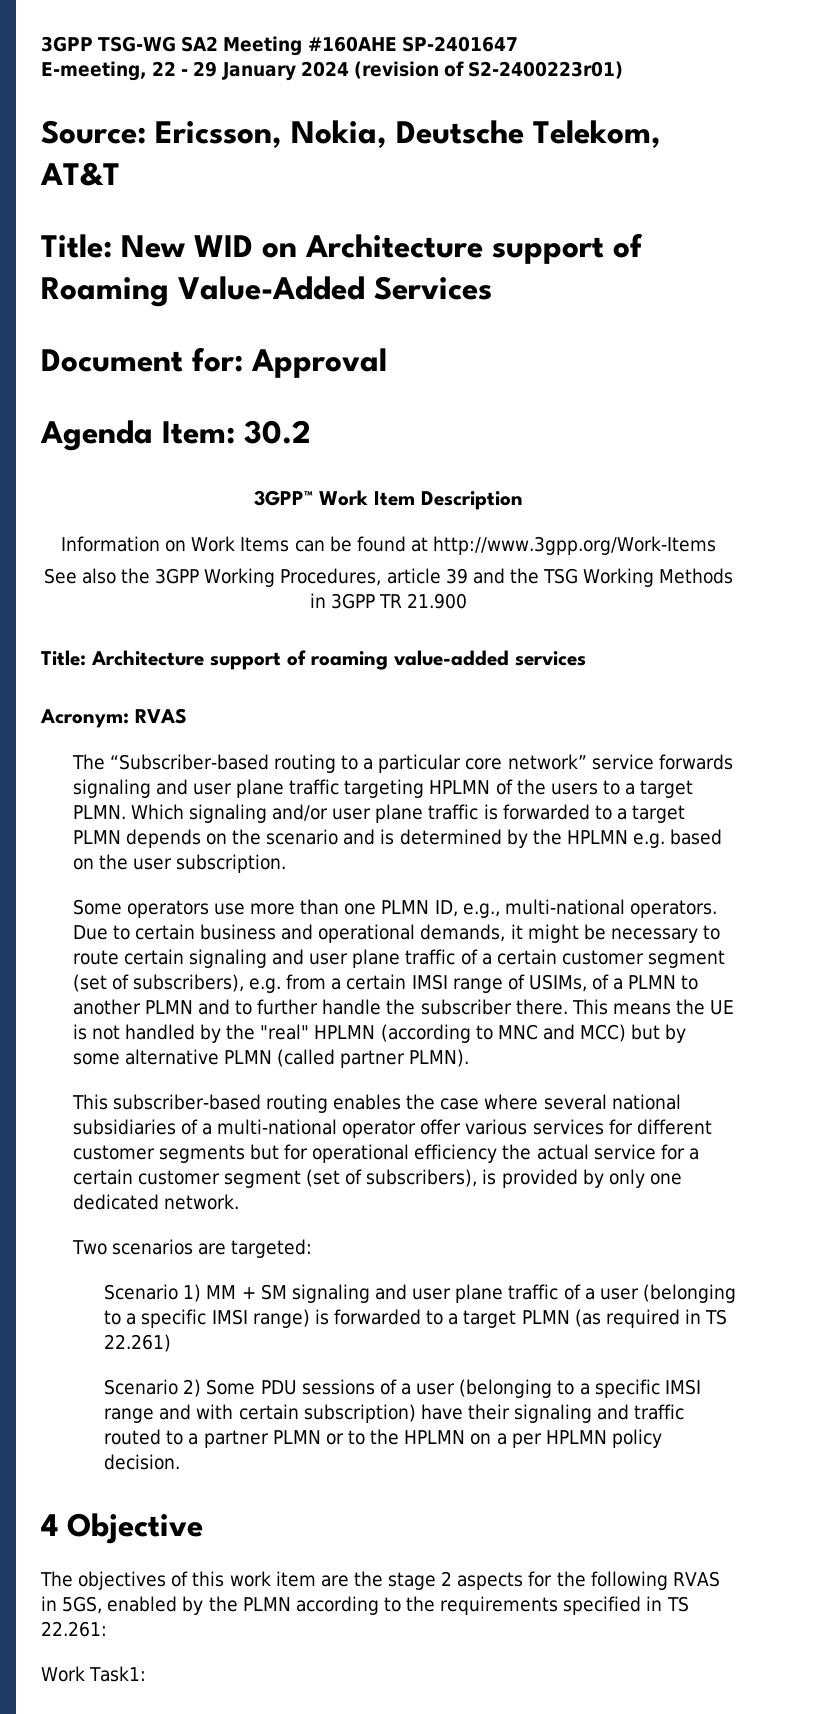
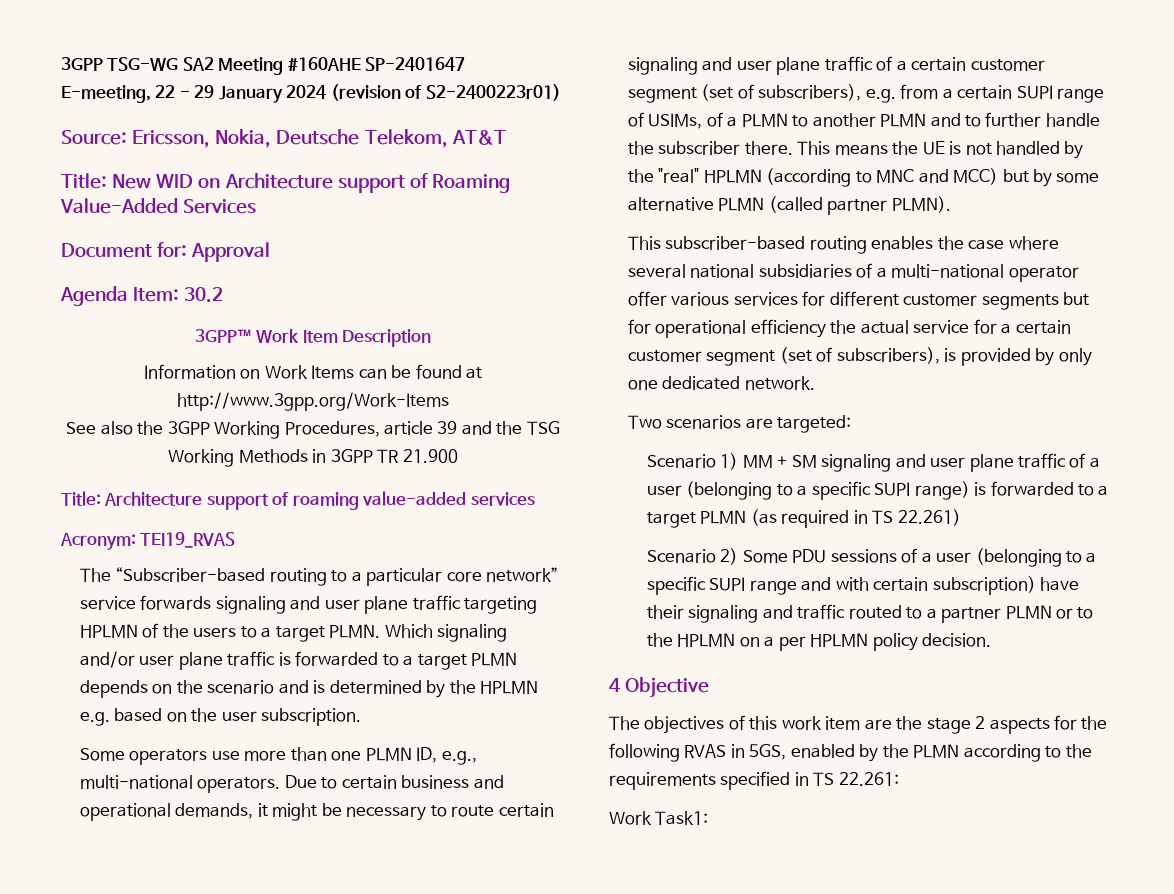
[135,708,187,724] RVAS -> [140,532,236,548] TEI19_RVAS
[411,974,448,990] IMSI -> [1016,85,1053,99] SUPI
[211,1309,248,1325] IMSI -> [874,482,911,496] SUPI
[664,1379,701,1395] IMSI -> [709,577,746,591] SUPI

